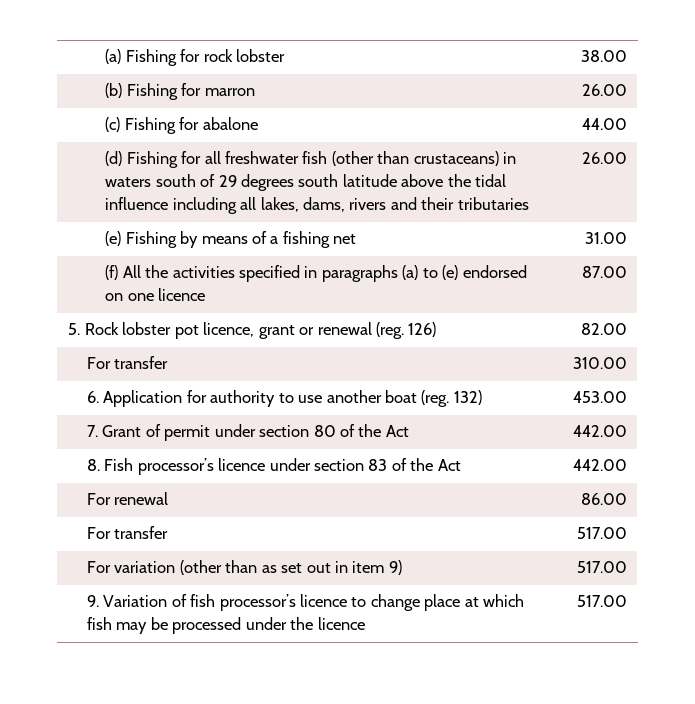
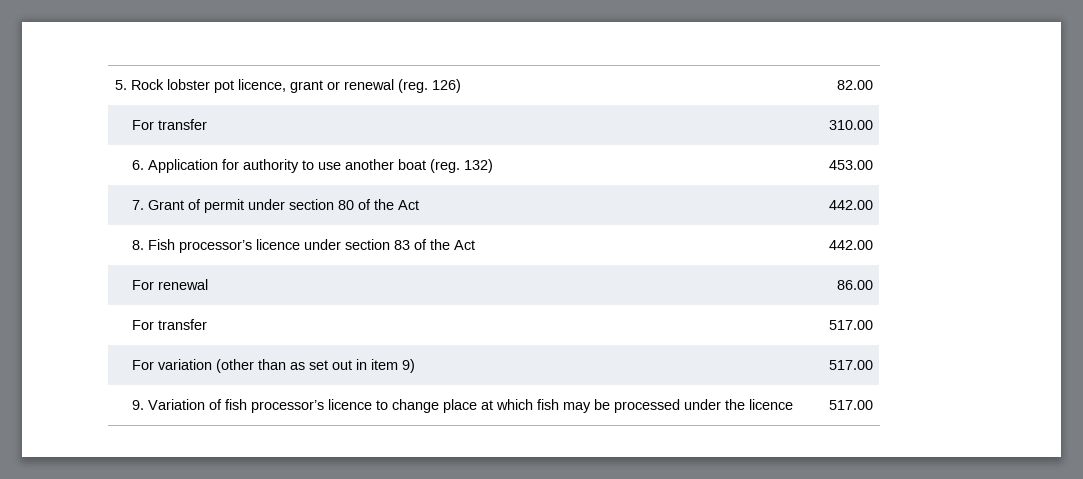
[105,49,286,66] [580,50,627,62] [105,83,255,100] [581,84,627,96] [105,117,258,134] [581,118,627,130] [105,151,517,168] [105,174,507,191] [105,197,529,214] [581,152,627,164] [105,231,357,248] [584,232,627,244] [105,265,527,282] [105,288,206,301] [581,266,627,278] (a) Fishing for rock lobster | 38.00 // (b) Fishing for marron | 26.00 // (c) Fishing for abalone | 44.00 // (d) Fishing for all freshwater fish (other than crustaceans) in waters south of 29 degrees south latitude above the tidal influence including all lakes, dams, rivers and their tributaries | 26.00 // (e) Fishing by means of a fishing net | 31.00 // (f) All the activities specified in paragraphs (a) to (e) endorsed on one licence | 87.00 // -> (115, 85) none

